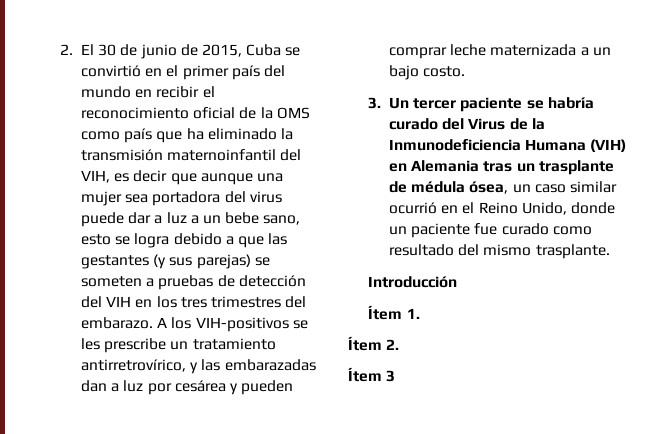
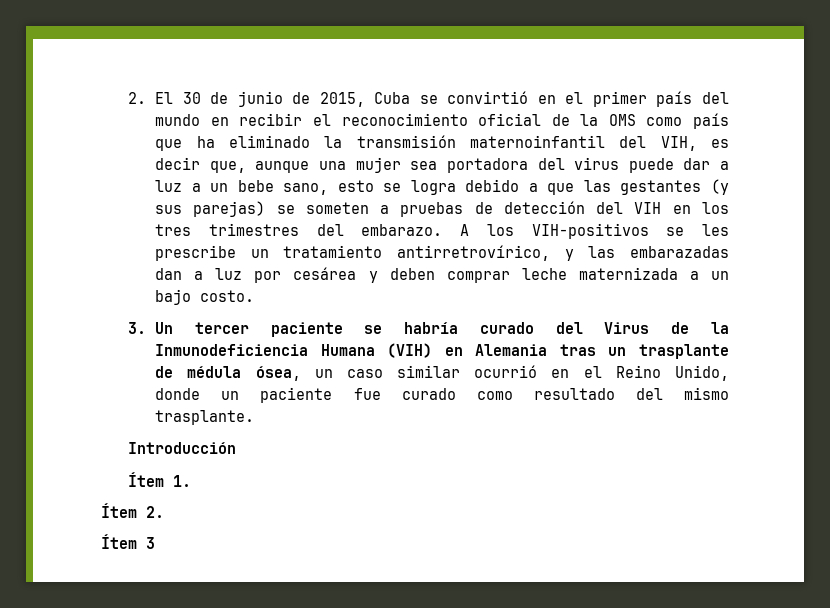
[170,173,197,185] que -> [209,161,246,173] que,
[241,380,294,395] pueden -> [389,268,435,280] deben

